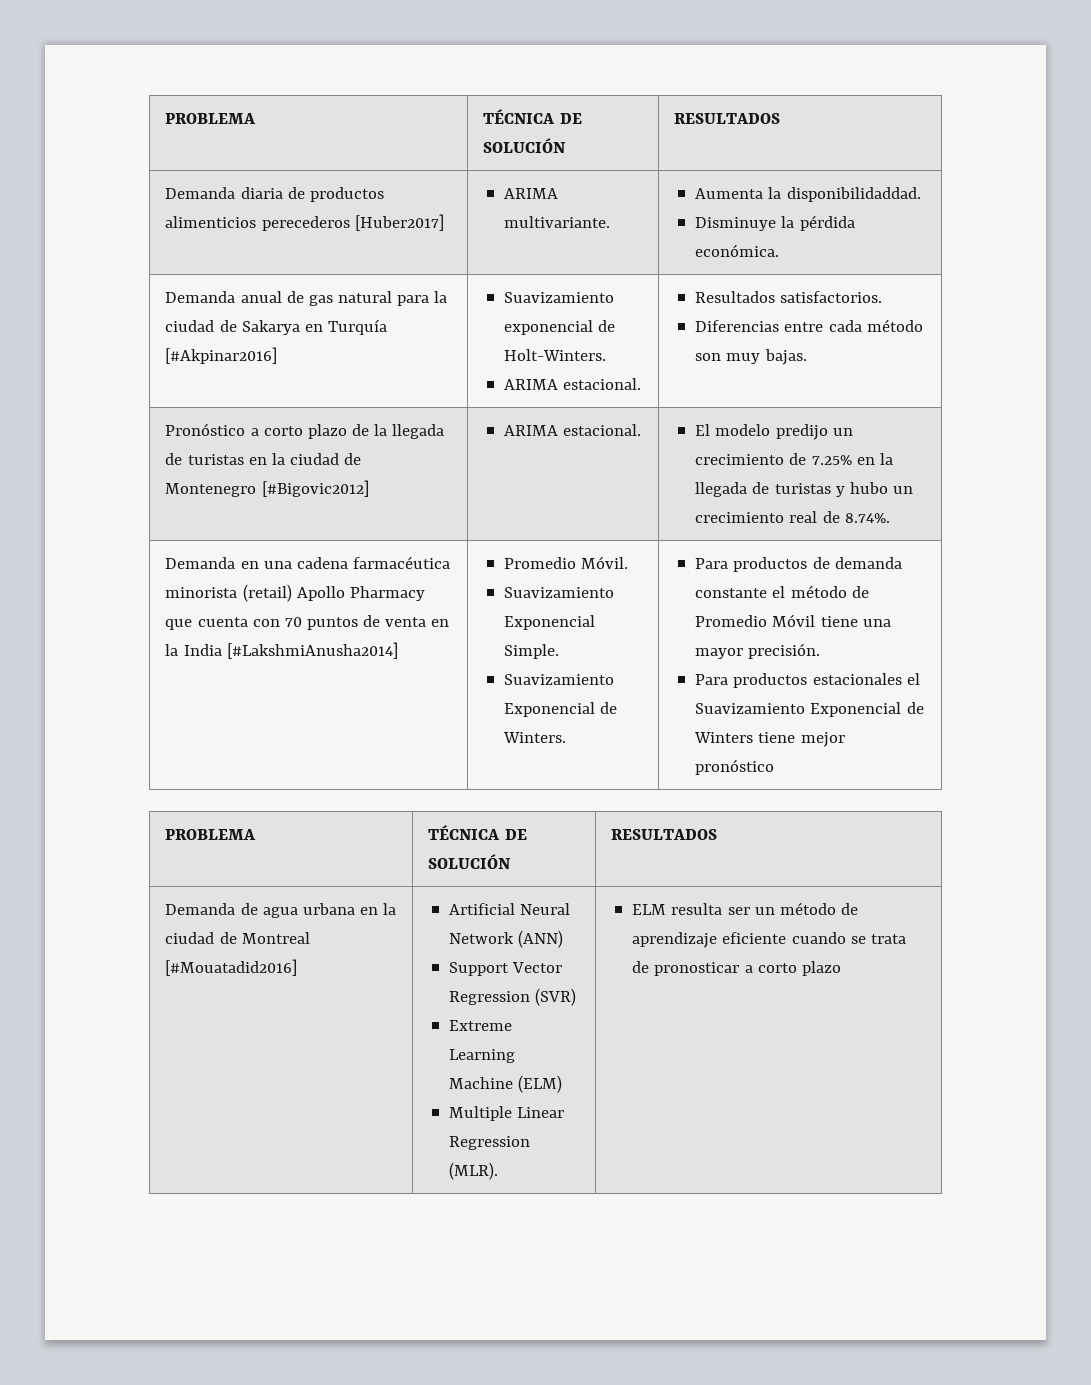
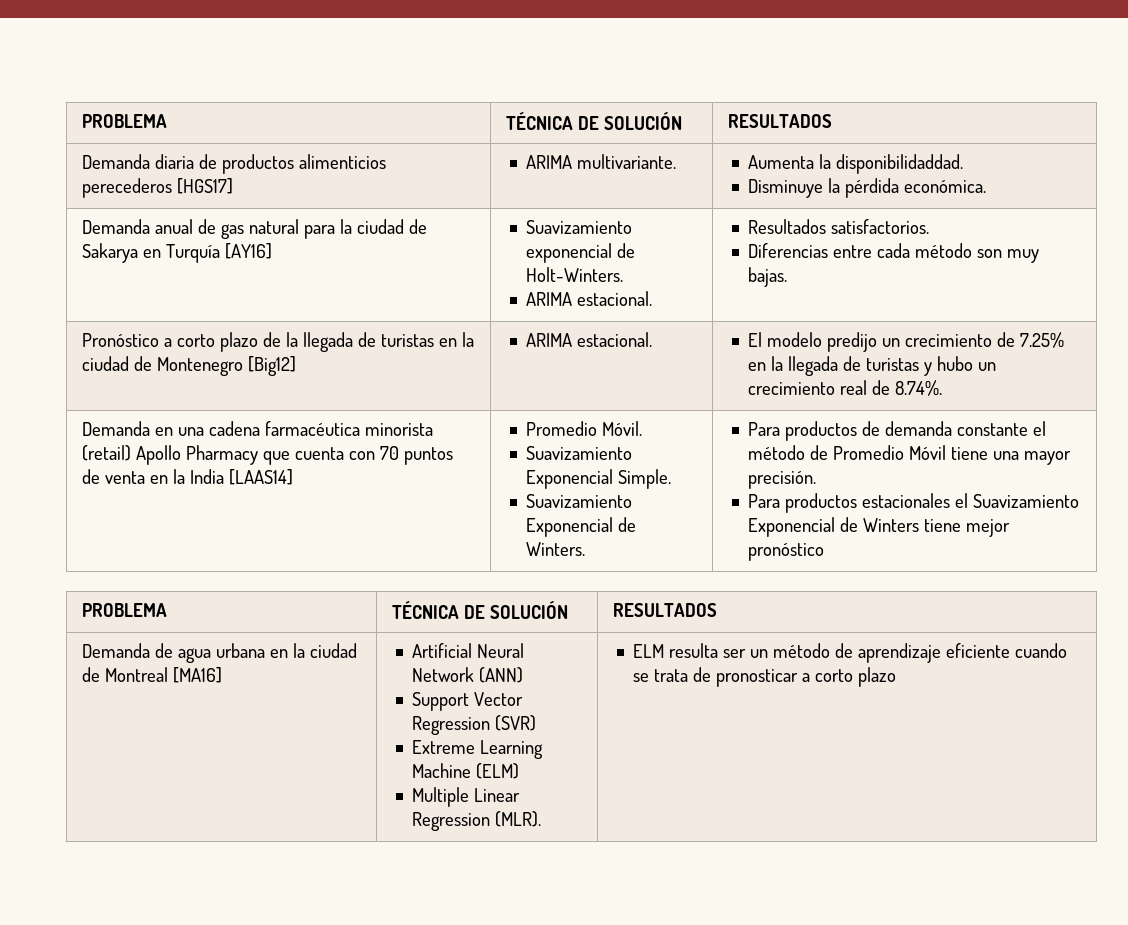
[354,214,444,231] [Huber2017] -> [176,178,233,194] [HGS17]
[165,347,278,364] [#Akpinar2016] -> [224,243,272,259] [AY16]
[261,480,369,497] [#Bigovic2012] -> [247,356,296,376] [Big12]
[226,642,398,659] [#LakshmiAnusha2014] -> [228,469,293,485] [LAAS14]
[165,959,298,976] [#Mouatadid2016] -> [172,667,222,683] [MA16]

